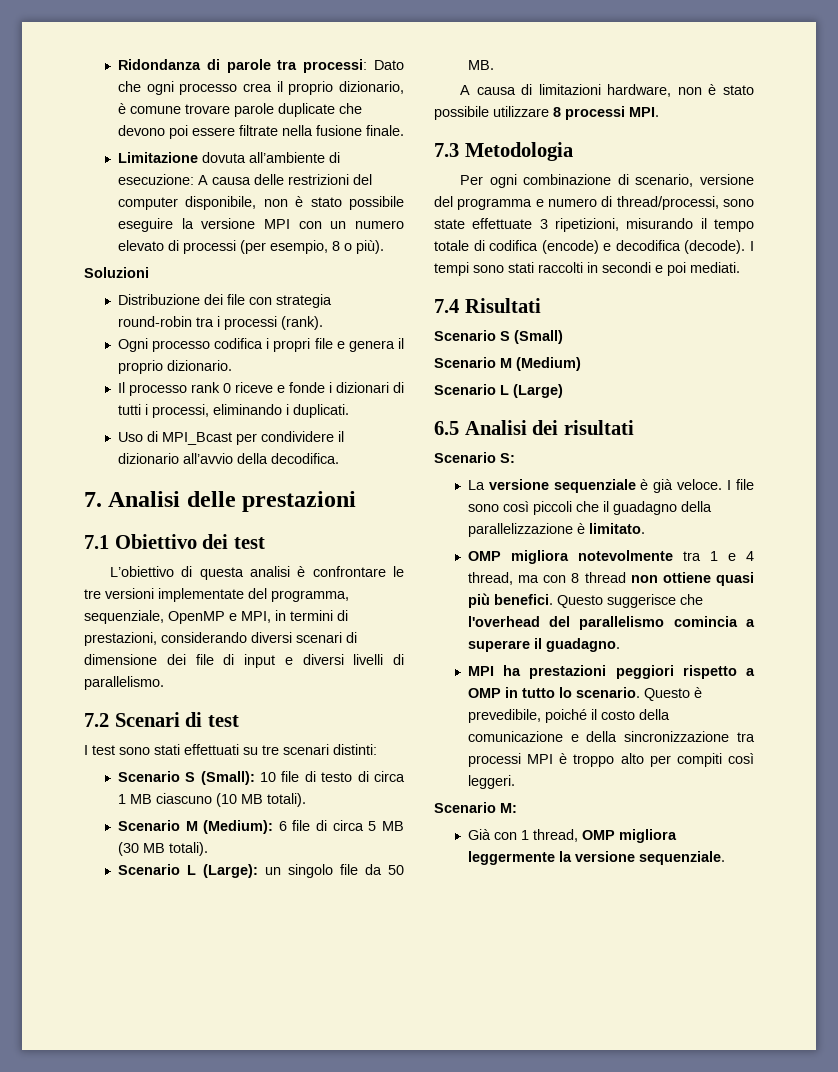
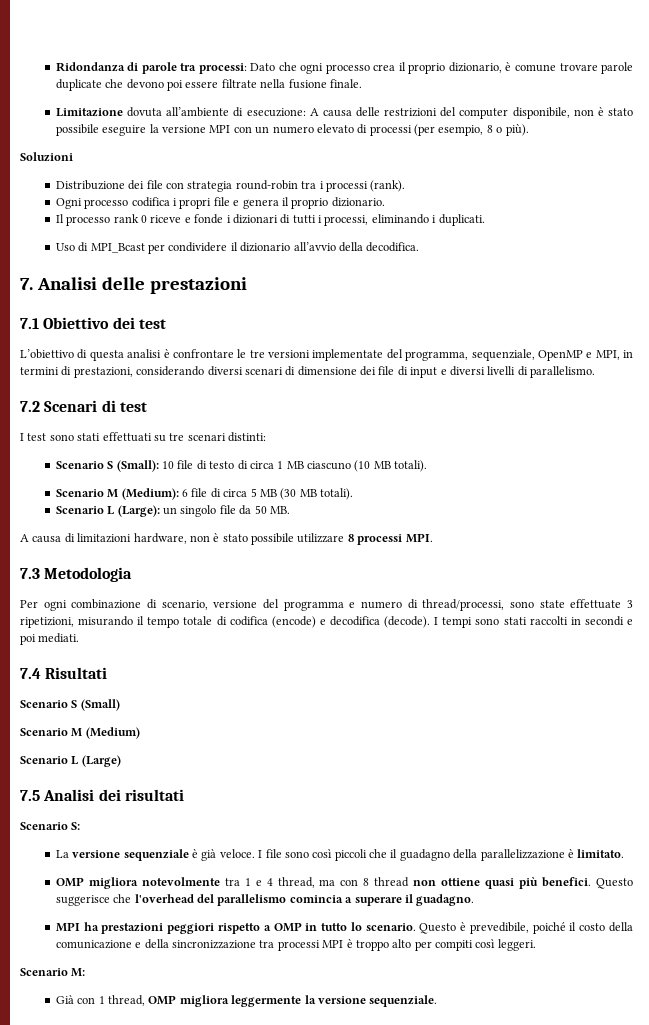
[434,421,459,435] 6.5 -> [20,790,40,801] 7.5

